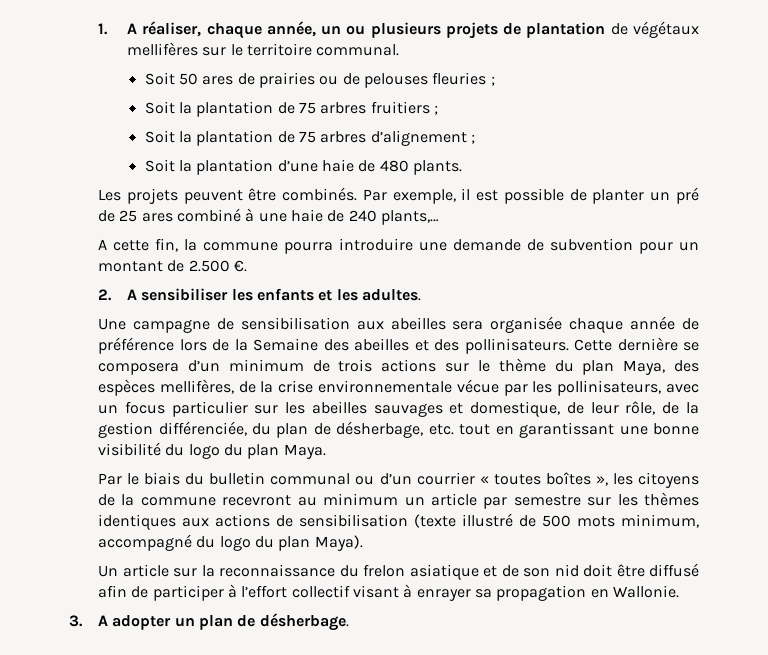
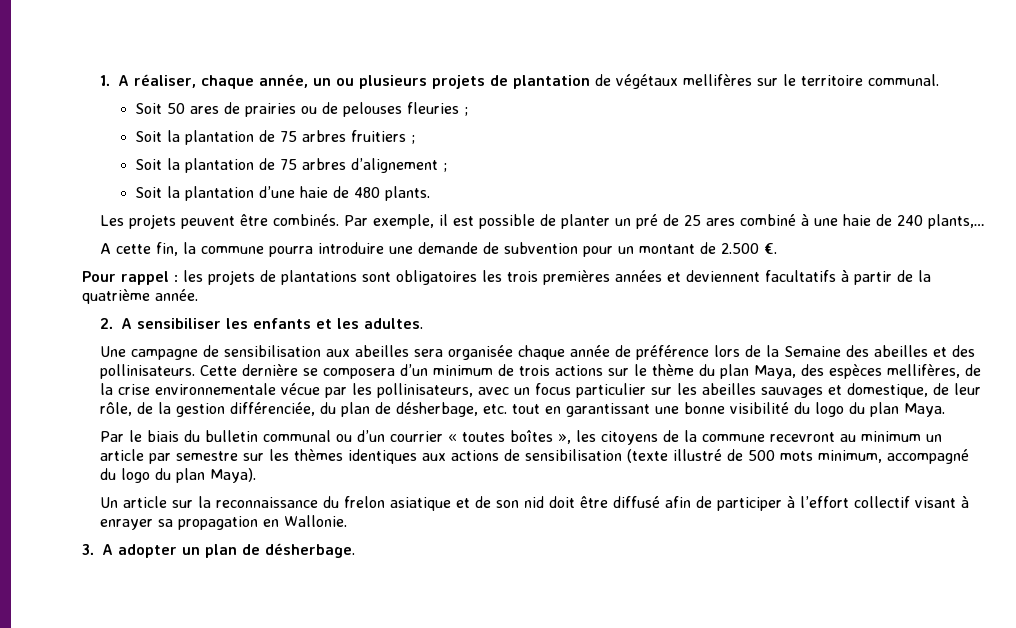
(248, 266) none -> [82,270,931,285] [82,289,198,304] // Pour rappel : les projets de plantations sont obligatoires les trois premières années et deviennent facultatifs à partir de la quatrième année.

